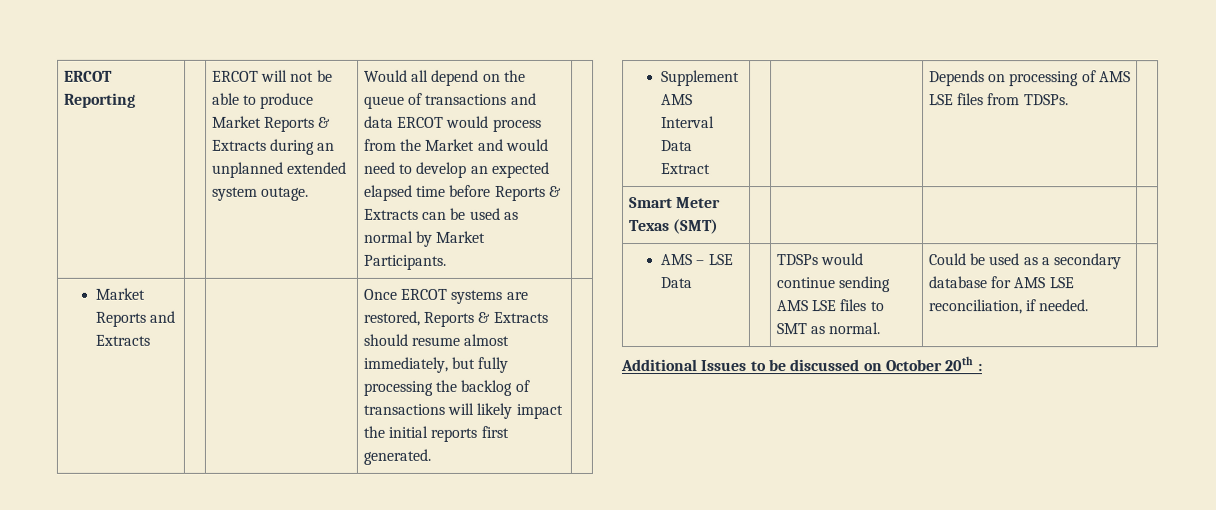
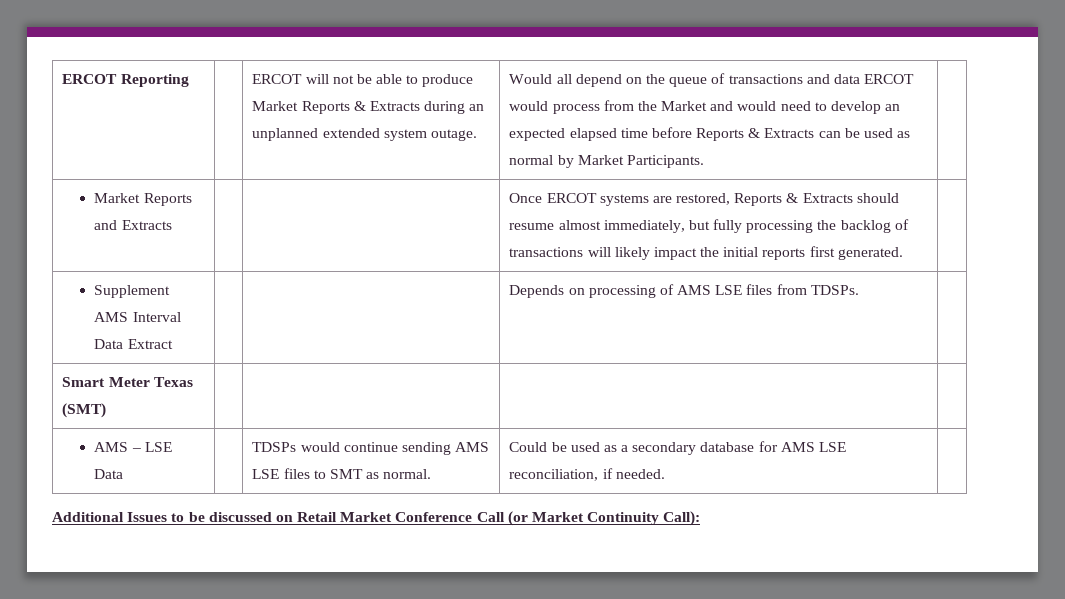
[884,356,982,372] October 20th : -> [297,511,701,526] Retail Market Conference Call (or Market Continuity Call):

